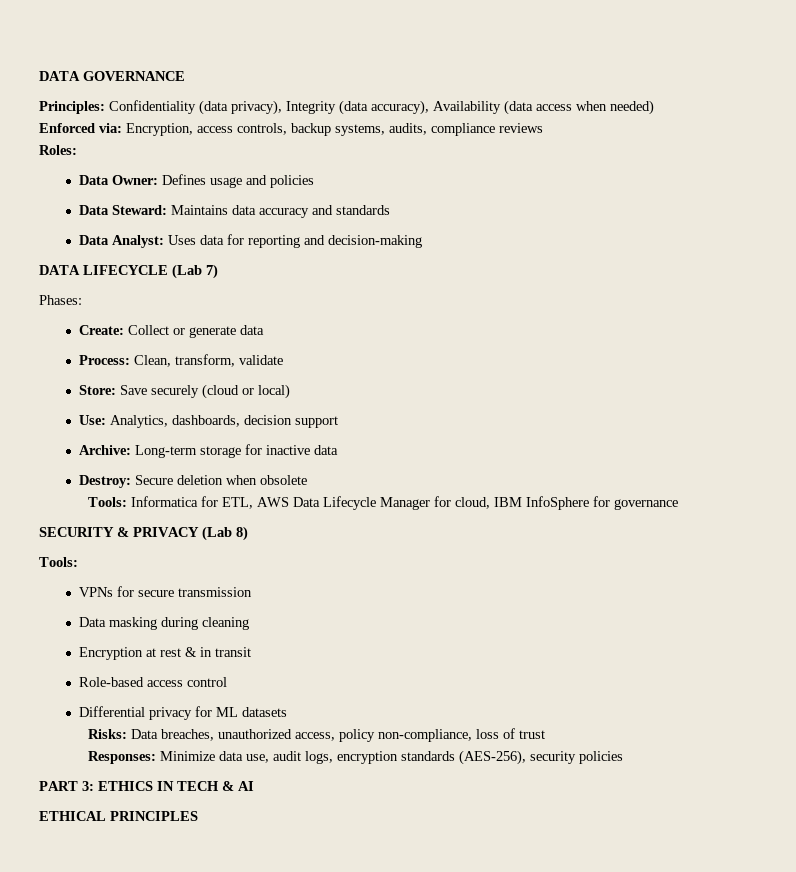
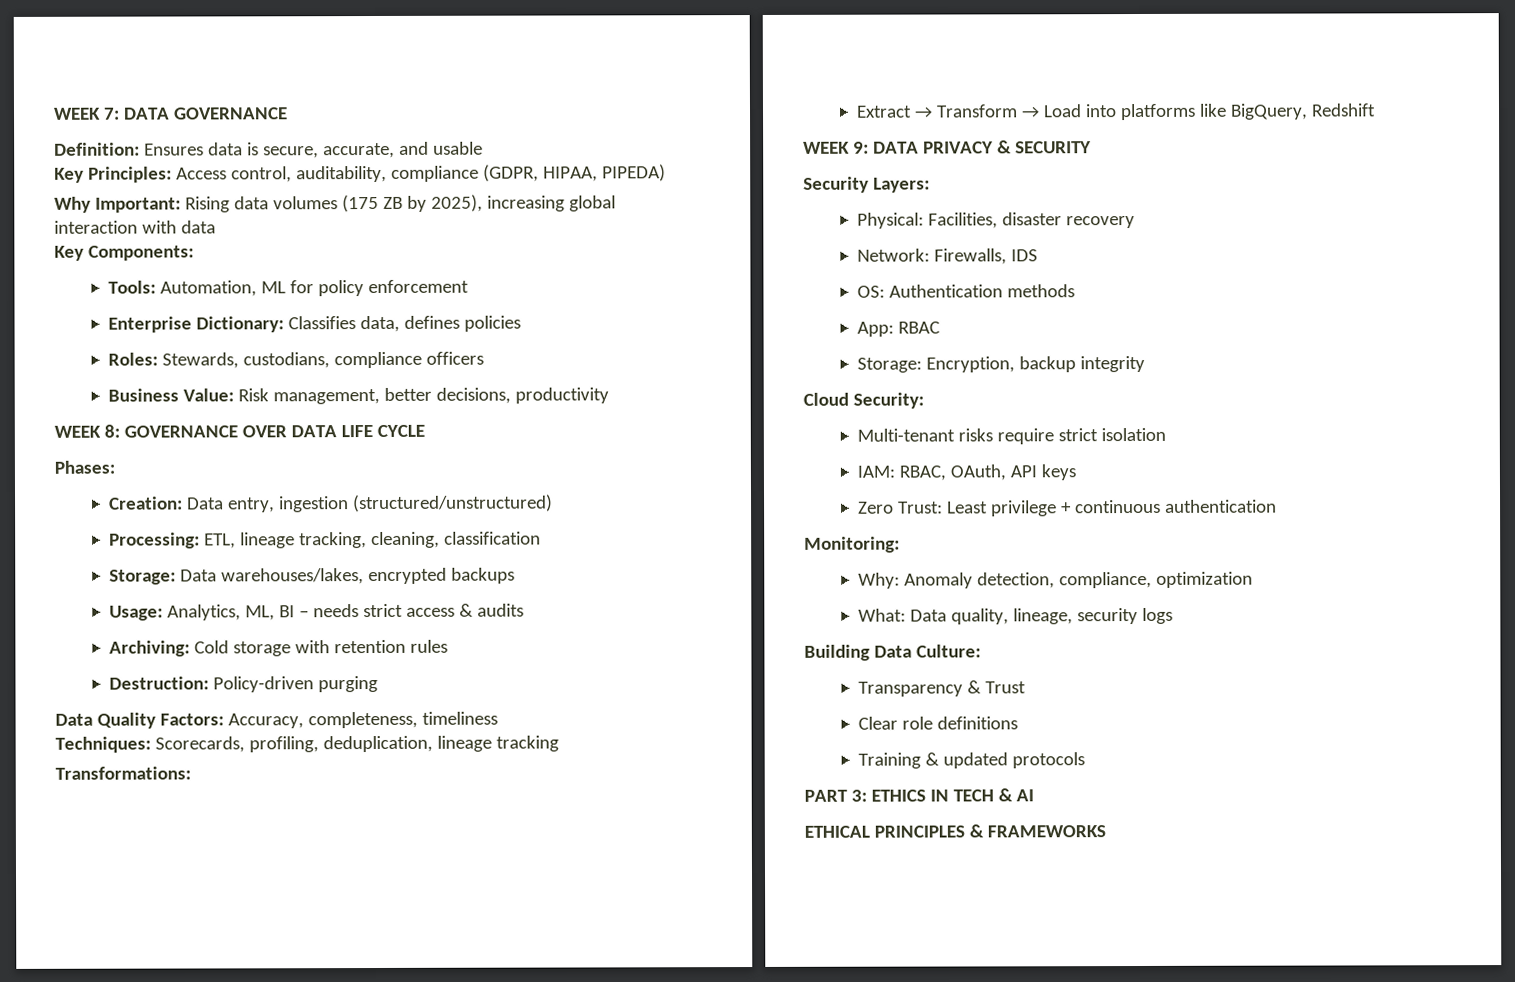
(39, 76) none -> [53,107,120,120] WEEK 7:
[39,100,654,115] [39,123,543,136] [39,145,77,155] [79,174,315,188] [79,205,391,218] [79,234,423,248] [39,264,218,279] [39,295,82,305] [79,325,265,338] [79,354,284,367] [79,384,291,399] [79,415,339,428] [79,444,339,458] [79,475,308,488] [88,496,679,510] [39,526,248,541] [39,557,78,567] [79,586,253,597] [79,617,250,630] [79,647,252,660] [79,677,228,687] [79,706,288,720] [88,728,546,742] [88,750,624,765] Principles: Confidentiality (data privacy), Integrity (data accuracy), Availability (data access when needed) // Enforced via: Encryption, access controls, backup systems, audits, compliance reviews // Roles: // Data Owner: Defines usage and policies // Data Steward: Maintains data accuracy and standards // Data Analyst: Uses data for reporting and decision-making // DATA LIFECYCLE (Lab 7) // Phases: // Create: Collect or generate data // Process: Clean, transform, validate // Store: Save securely (cloud or local) // Use: Analytics, dashboards, decision support // Archive: Long-term storage for inactive data // Destroy: Secure deletion when obsolete // Tools: Informatica for ETL, AWS Data Lifecycle Manager for cloud, IBM InfoSphere for governance // SECURITY & PRIVACY (Lab 8) // Tools: // VPNs for secure transmission // Data masking during cleaning // Encryption at rest & in transit // Role-based access control // Differential privacy for ML datasets // Risks: Data breaches, unauthorized access, policy non-compliance, loss of trust // Responses: Minimize data use, audit logs, encryption standards (AES-256), security policies -> [54,141,483,159] [54,164,666,183] [54,194,616,213] [54,220,216,234] [54,245,194,261] [107,279,469,297] [107,315,521,333] [107,351,484,369] [107,387,609,405] [54,424,425,438] [54,460,115,474] [108,494,553,513] [108,531,541,549] [108,567,515,585] [108,603,524,621] [108,639,448,657] [108,675,378,693] [55,711,498,729] [55,735,559,753] [55,766,191,780] [855,103,1376,121] [803,140,1092,154] [803,176,930,193] [856,212,1135,229] [856,248,1038,265] [856,284,1075,298] [856,321,940,337] [856,355,1145,373] [803,392,924,409] [856,427,1166,445] [856,464,1076,481] [857,499,1277,517] [804,536,900,553] [857,571,1253,589] [857,607,1173,625] [804,644,981,661] [857,680,1026,697] [857,716,1018,730] [857,752,1085,769] Definition: Ensures data is secure, accurate, and usable // Key Principles: Access control, auditability, compliance (GDPR, HIPAA, PIPEDA) // Why Important: Rising data volumes (175 ZB by 2025), increasing global interaction with data // Key Components: // Tools: Automation, ML for policy enforcement // Enterprise Dictionary: Classifies data, defines policies // Roles: Stewards, custodians, compliance officers // Business Value: Risk management, better decisions, productivity // WEEK 8: GOVERNANCE OVER DATA LIFE CYCLE // Phases: // Creation: Data entry, ingestion (structured/unstructured) // Processing: ETL, lineage tracking, cleaning, classification // Storage: Data warehouses/lakes, encrypted backups // Usage: Analytics, ML, BI – needs strict access & audits // Archiving: Cold storage with retention rules // Destruction: Policy-driven purging // Data Quality Factors: Accuracy, completeness, timeliness // Techniques: Scorecards, profiling, deduplication, lineage tracking // Transformations: // Extract → Transform → Load into platforms like BigQuery, Redshift // WEEK 9: DATA PRIVACY & SECURITY // Security Layers: // Physical: Facilities, disaster recovery // Network: Firewalls, IDS // OS: Authentication methods // App: RBAC // Storage: Encryption, backup integrity // Cloud Security: // Multi-tenant risks require strict isolation // IAM: RBAC, OAuth, API keys // Zero Trust: Least privilege + continuous authentication // Monitoring: // Why: Anomaly detection, compliance, optimization // What: Data quality, lineage, security logs // Building Data Culture: // Transparency & Trust // Clear role definitions // Training & updated protocols
(198, 816) none -> [968,824,1106,838] & FRAMEWORKS

